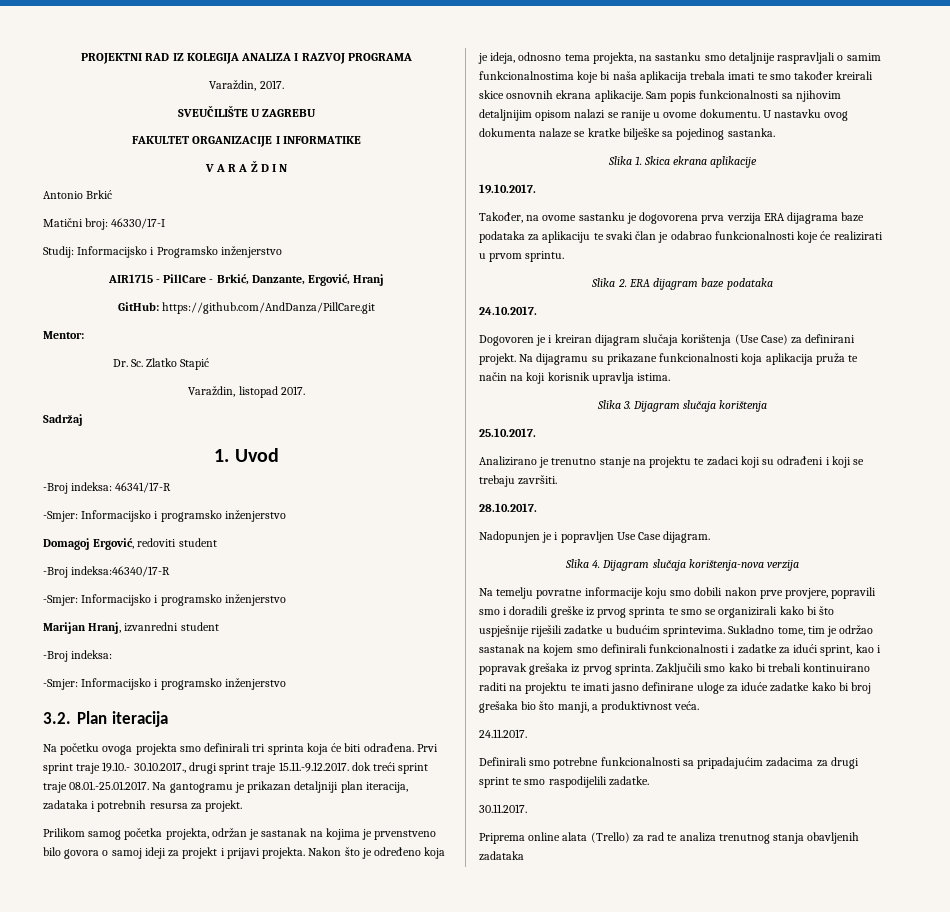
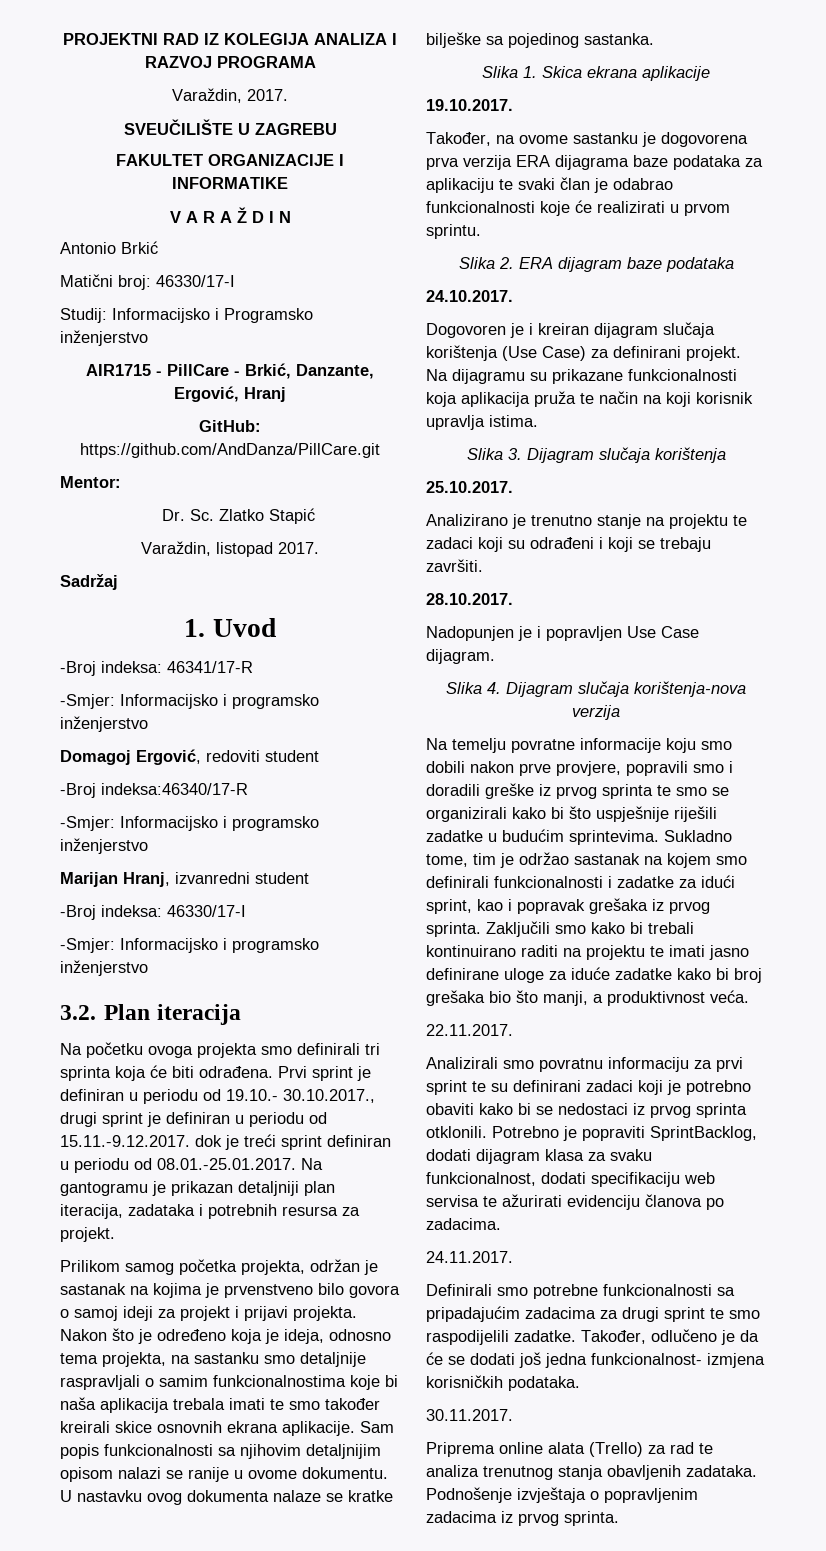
(113, 654) none -> [167,905,246,917] 46330/17-I
[76,762,277,774] traje 19.10.- 30.10.2017., drugi sprint traje -> [357,1066,371,1081] [60,1089,375,1104] [60,1112,327,1127] je definiran u periodu od 19.10.- 30.10.2017., drugi sprint je definiran u periodu od
(371, 766) none -> [225,1135,239,1150] je
[43,782,67,793] traje -> [327,1135,391,1147] [60,1158,152,1173] definiran u periodu od
(700, 705) none -> [426,1024,513,1036] [426,1057,743,1072] [426,1080,751,1095] [426,1103,747,1118] [426,1126,757,1141] [426,1149,652,1164] [426,1172,715,1187] [426,1194,724,1210] [426,1218,501,1230] // 22.11.2017. // Analizirali smo povratnu informaciju za prvi sprint te su definirani zadaci koji je potrebno obaviti kako bi se nedostaci iz prvog sprinta otklonili. Potrebno je popraviti SprintBacklog, dodati dijagram klasa za svaku funkcionalnost, dodati specifikaciju web servisa te ažurirati evidenciju članova po zadacima.
(649, 781) none -> [581,1329,759,1345] [426,1352,765,1368] [426,1375,580,1391] Također, odlučeno je da će se dodati još jedna funkcionalnost- izmjena korisničkih podataka.
[479,851,524,861] zadataka -> [686,1465,757,1477] [426,1487,698,1503] [426,1511,619,1526] zadataka. Podnošenje izvještaja o popravljenim zadacima iz prvog sprinta.

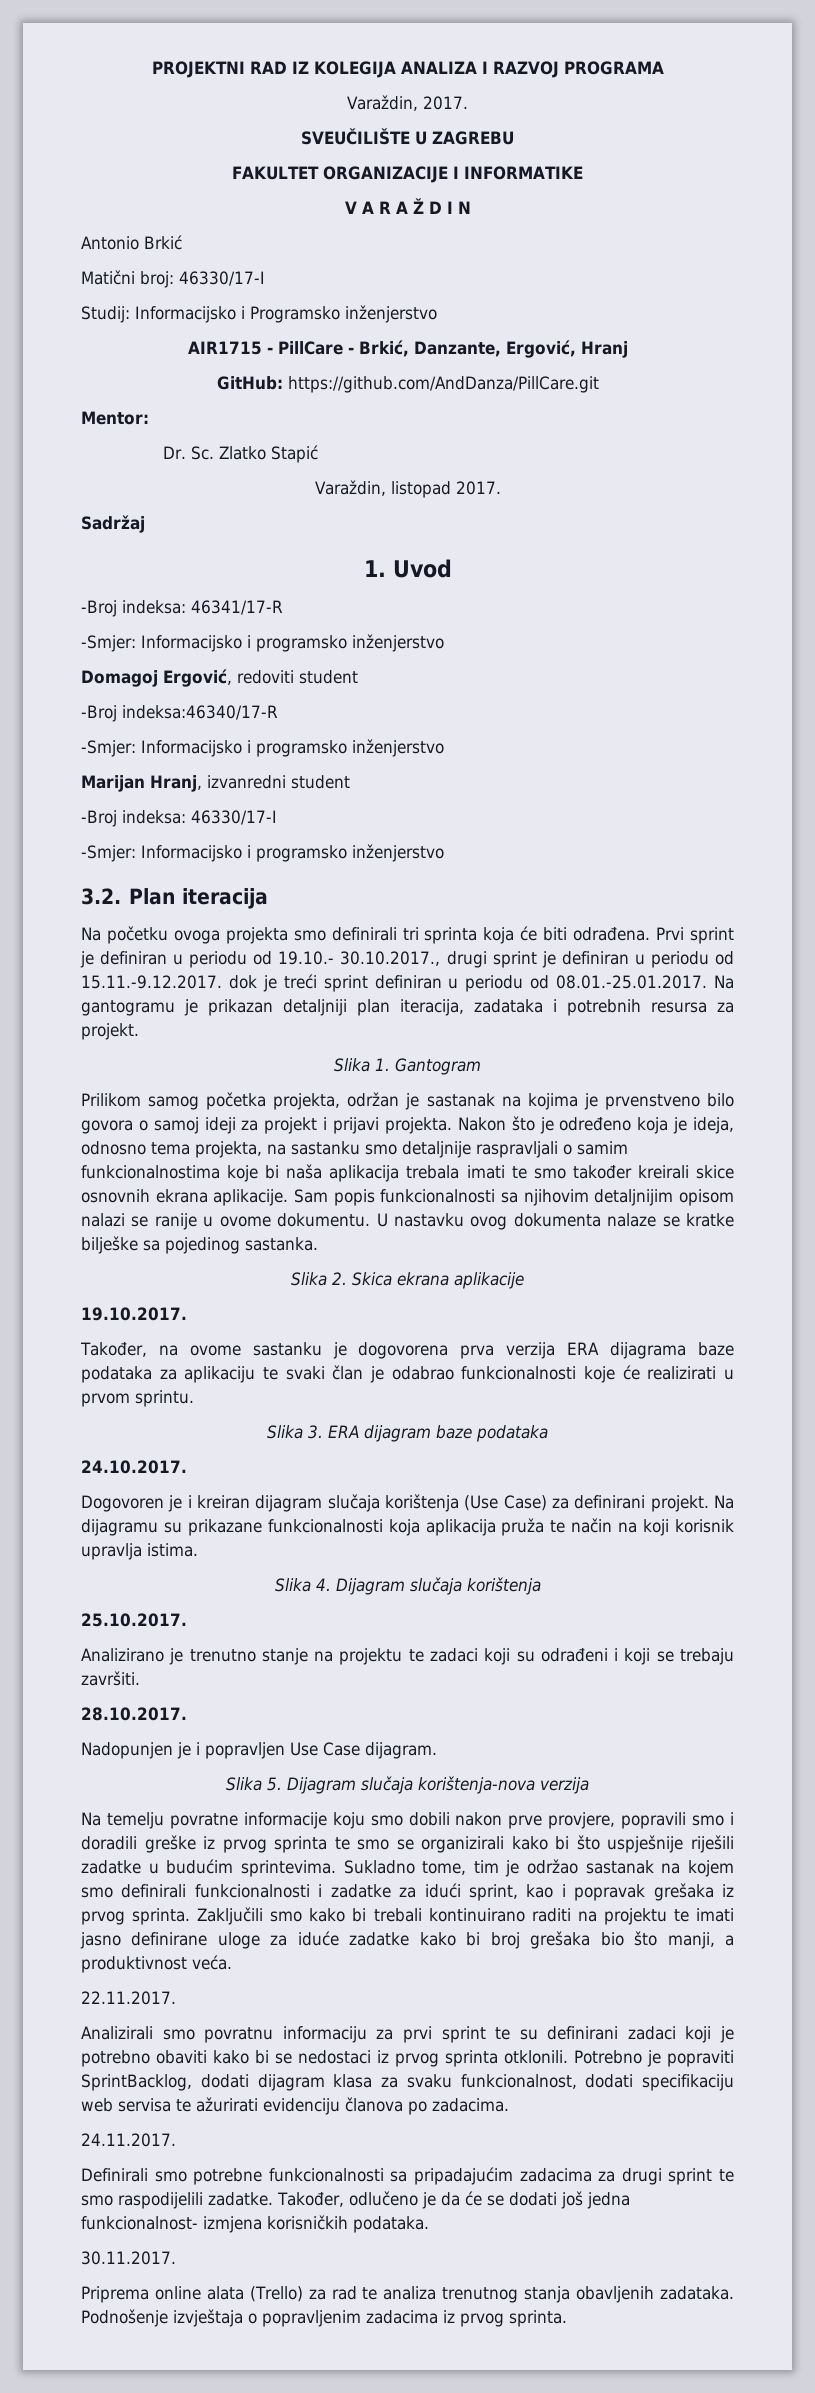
(115, 1234) none -> [334,1058,481,1075] // Slika 1. Gantogram
[523,66,537,78] 1. -> [332,1272,347,1285] 2.
[498,257,514,269] 2. -> [308,1425,323,1439] 3.
[507,448,522,460] 3. -> [315,1578,331,1591] 4.
[487,682,501,694] 4. -> [267,1777,282,1791] 5.

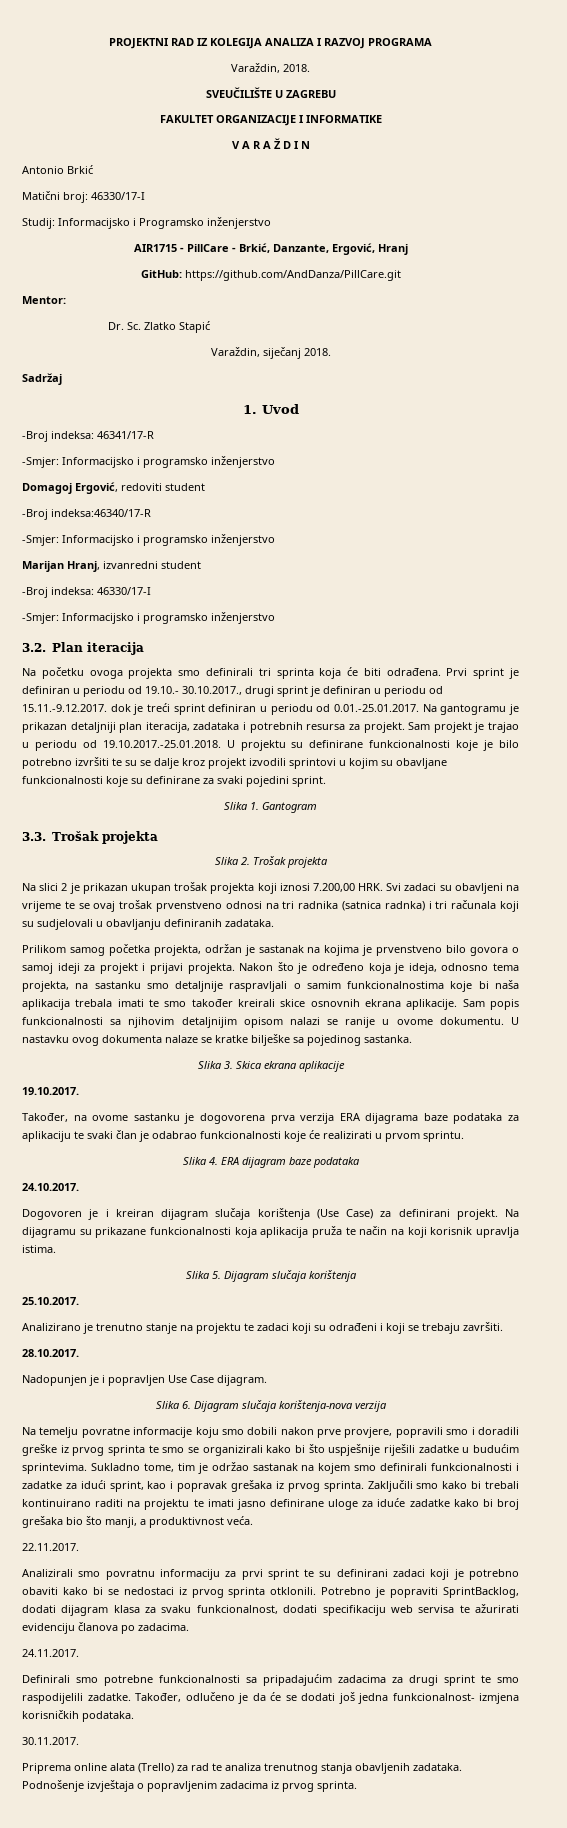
[422,96,468,110] 2017. -> [283,64,310,72] 2018.
[390,481,501,498] listopad 2017. -> [262,347,331,359] siječanj 2018.
[556,975,708,989] 08.01.-25.01.2017. -> [334,704,419,712] 0.01.-25.01.2017.
[334,1058,481,1075] // Slika 1. Gantogram -> [408,722,520,733] [22,740,520,751] [22,757,447,769] [22,776,326,787] [224,802,317,813] [22,831,158,844] [214,856,328,868] [22,882,519,894] [22,900,520,912] [22,919,274,930] Sam projekt je trajao u periodu od 19.10.2017.-25.01.2018. U projektu su definirane funkcionalnosti koje je bilo potrebno izvršiti te su se dalje kroz projekt izvodili sprintovi u kojim su obavljane funkcionalnosti koje su definirane za svaki pojedini sprint. // Slika 1. Gantogram // 3.3. Trošak projekta // Slika 2. Trošak projekta // Na slici 2 je prikazan ukupan trošak projekta koji iznosi 7.200,00 HRK. Svi zadaci su obavljeni na vrijeme te se ovaj trošak prvenstveno odnosi na tri radnika (satnica radnka) i tri računala koji su sudjelovali u obavljanju definiranih zadataka.
[332,1272,347,1285] 2. -> [223,1061,233,1069] 3.
[308,1425,323,1439] 3. -> [208,1157,218,1165] 4.
[315,1578,331,1591] 4. -> [211,1271,221,1279] 5.
[267,1777,282,1791] 5. -> [181,1401,191,1409] 6.

